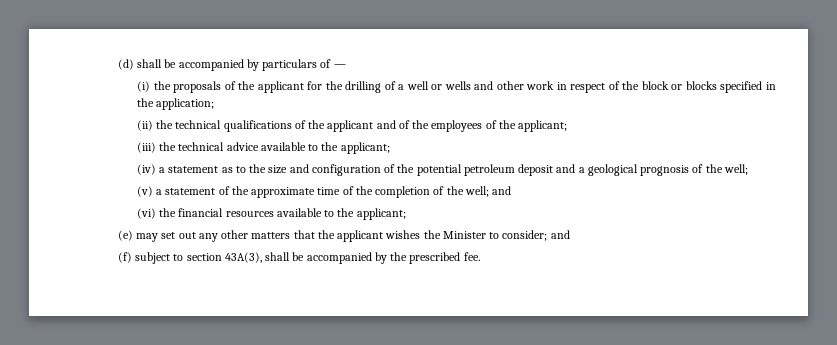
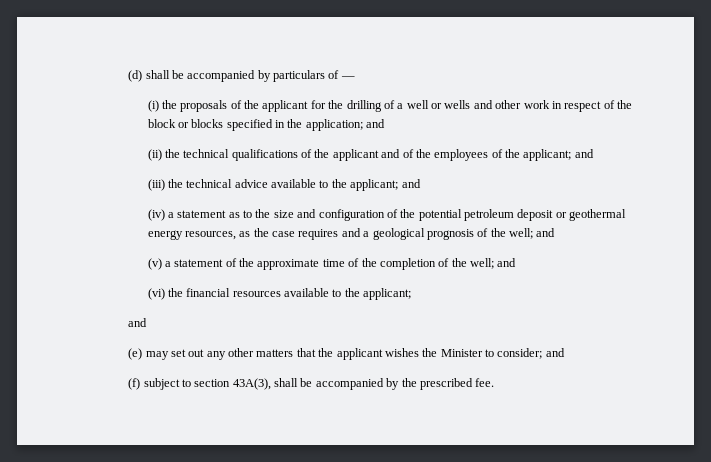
(215, 104) none -> [366,119,386,128] and
(568, 126) none -> [574,149,594,158] and
(390, 148) none -> [401,179,421,188] and
(554, 170) none -> [555,209,627,221] [147,228,339,240] or geothermal energy resources, as the case requires
(748, 169) none -> [536,228,556,237] and
(406, 214) none -> [128,318,148,327] // and

